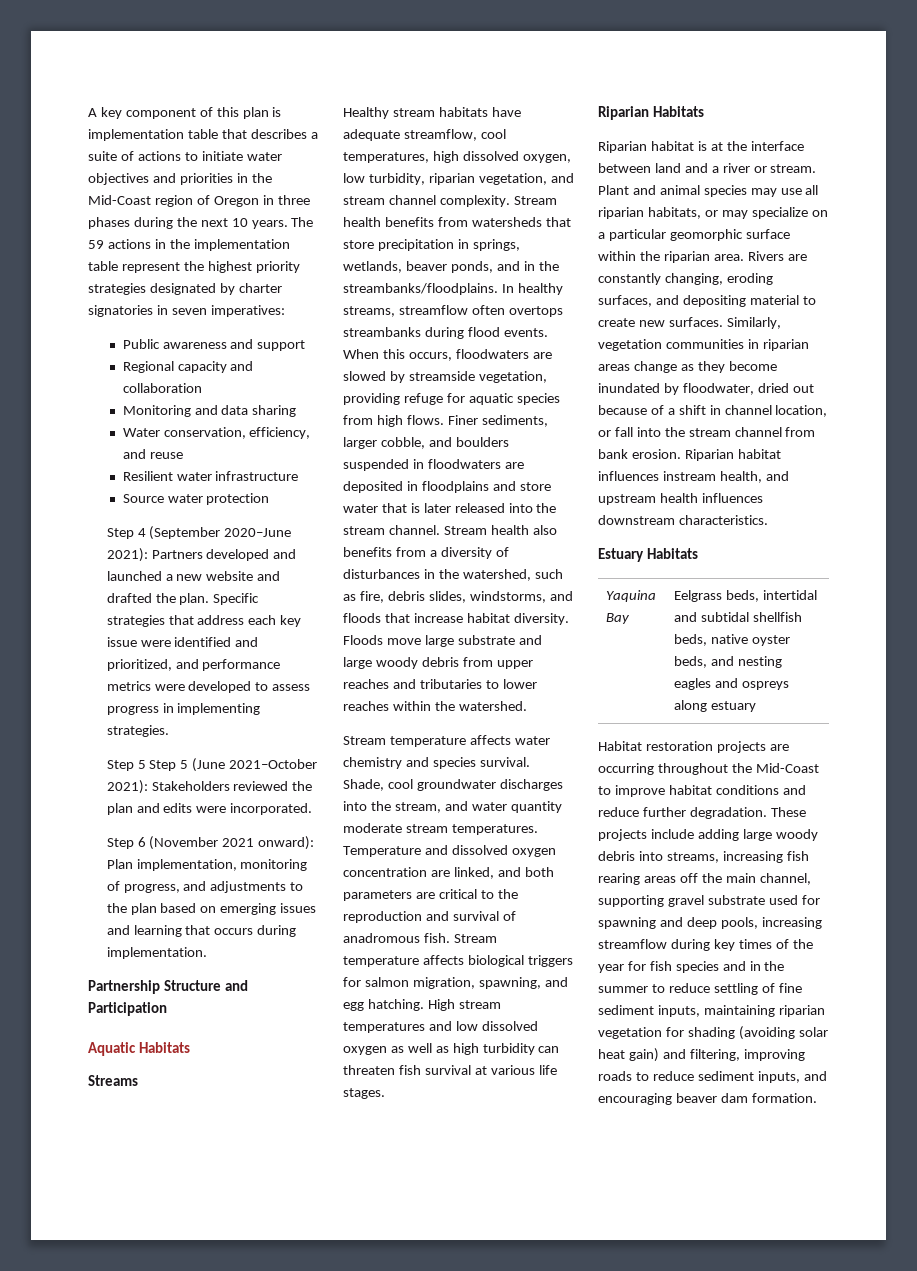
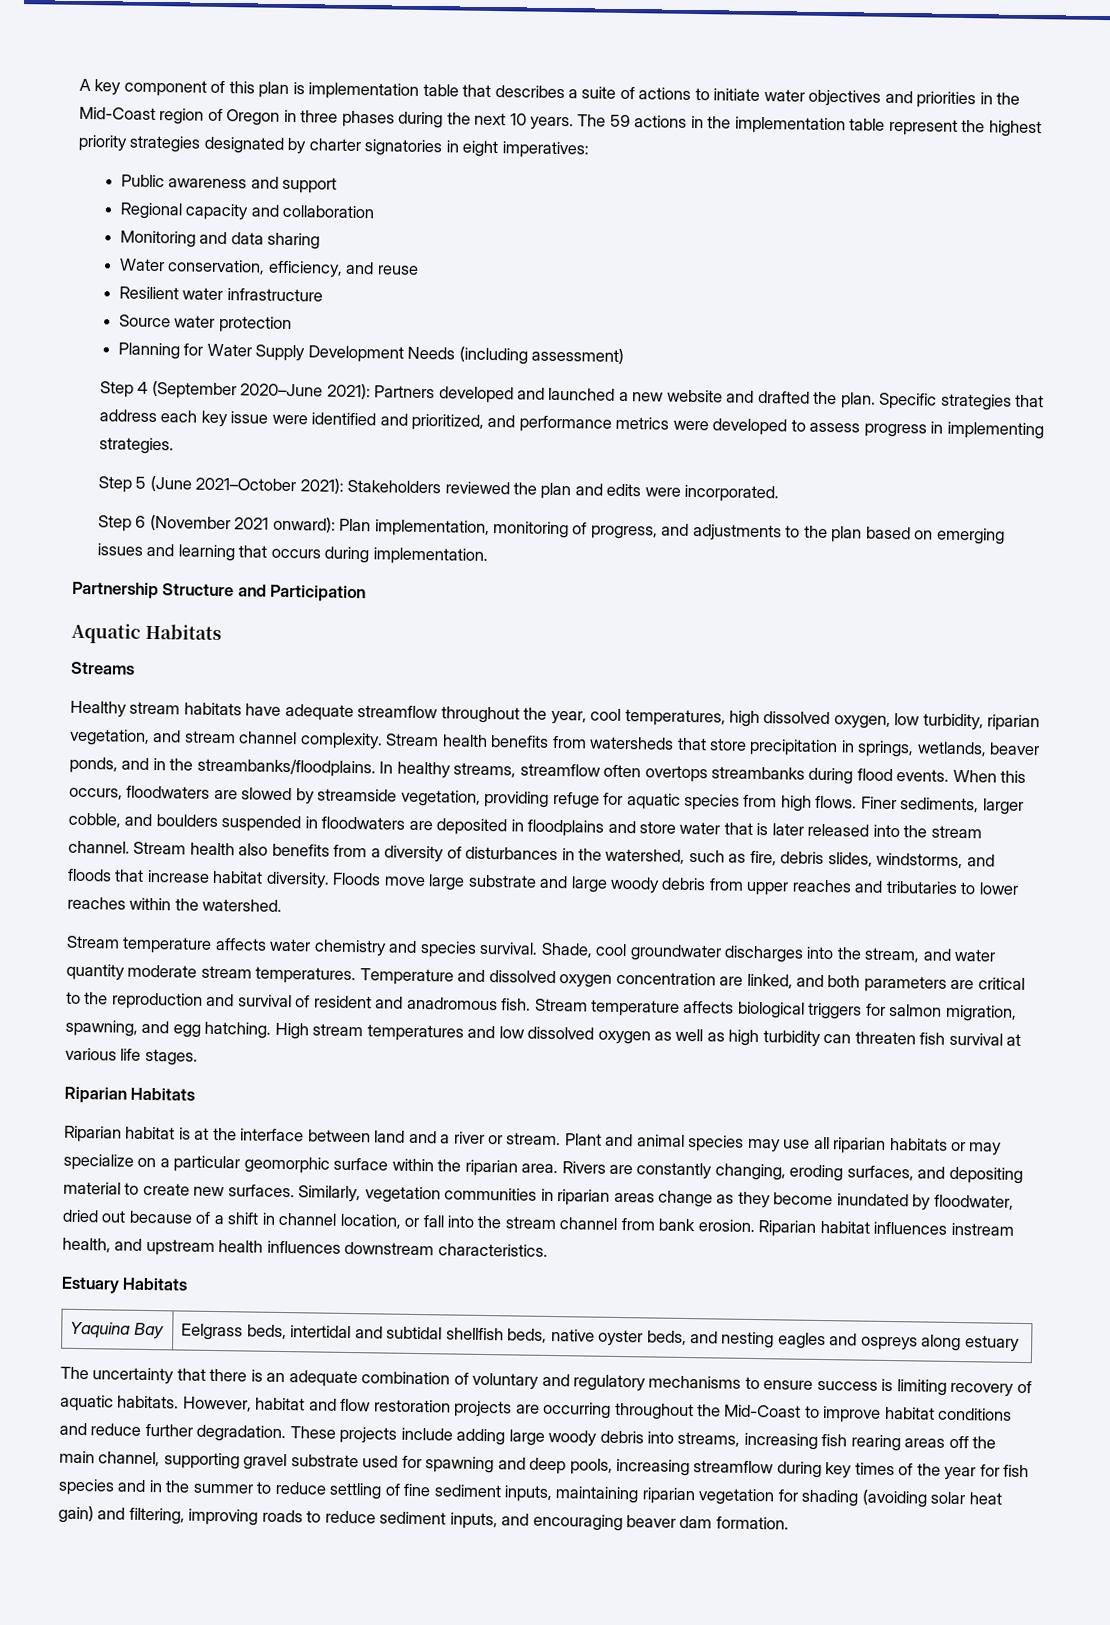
[171,308,207,315] seven -> [462,140,499,158] eight
(270, 499) none -> [117,342,625,365] // Planning for Water Supply Development Needs (including assessment)
[149,760,189,771] Step 5 -> (147, 482) none
[403,129,477,141] streamflow, -> [357,705,587,725] streamflow throughout the year,
(516, 916) none -> [313,995,404,1009] resident and
[647,207,701,219] habitats, -> [889,1137,948,1151] habitats
[598,741,642,751] Habitat -> [60,1366,1032,1397] [60,1394,372,1412] The uncertainty that there is an adequate combination of voluntary and regulatory mechanisms to ensure success is limiting recovery of aquatic habitats. However, habitat and flow

